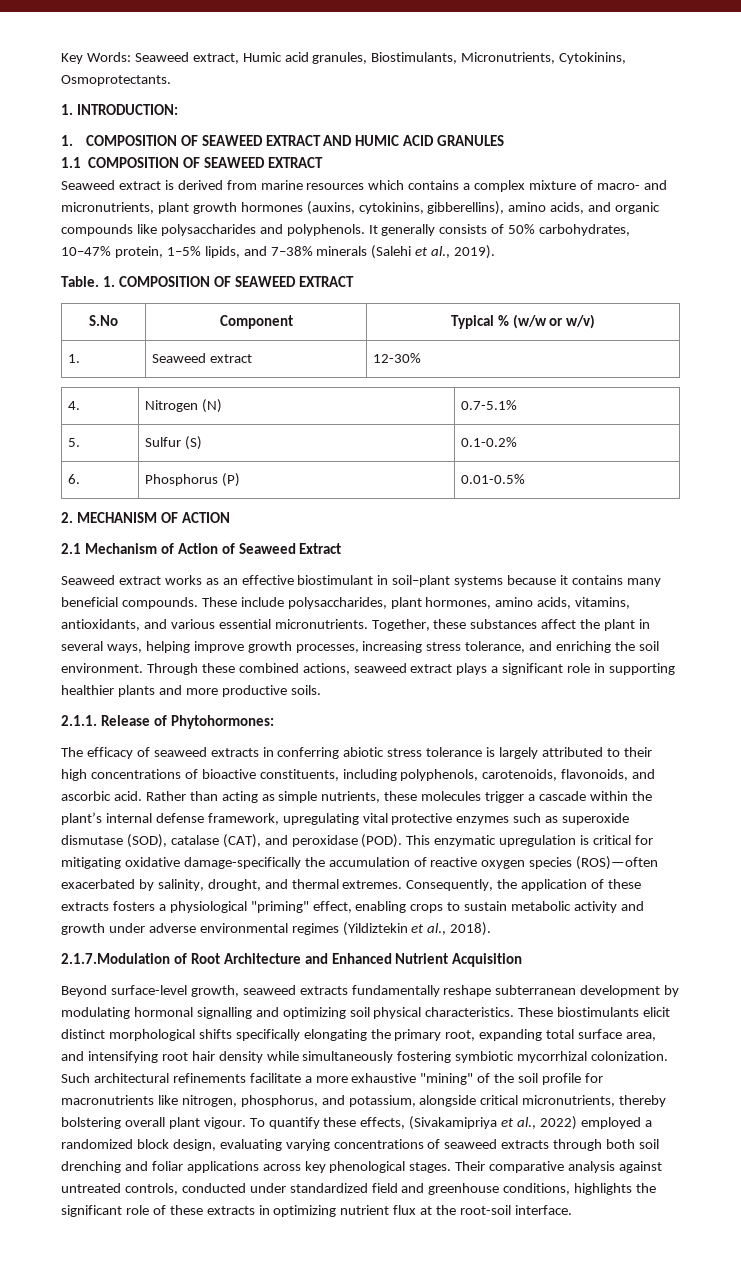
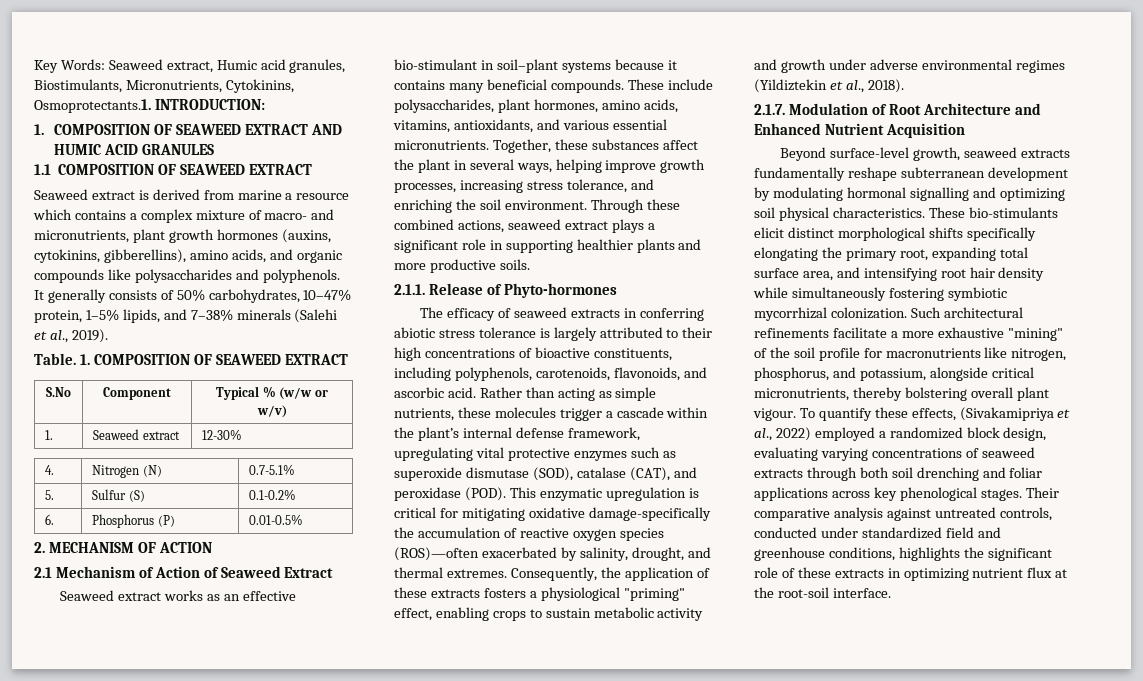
[61,75,171,86] [61,104,73,115] Osmoprotectants. // 1. -> [34,99,151,113] Osmoprotectants.1.
[306,183,365,190] resources -> [285,193,350,200] a resource
[297,575,374,585] biostimulant -> [394,59,477,70] bio-stimulant
[170,715,274,729] Phytohormones: -> [503,283,617,298] Phyto-hormones
[61,953,170,964] 2.1.7.Modulation -> [754,103,868,115] 2.1.7. Modulation
[557,1007,640,1017] biostimulants -> [968,207,1058,218] bio-stimulants

